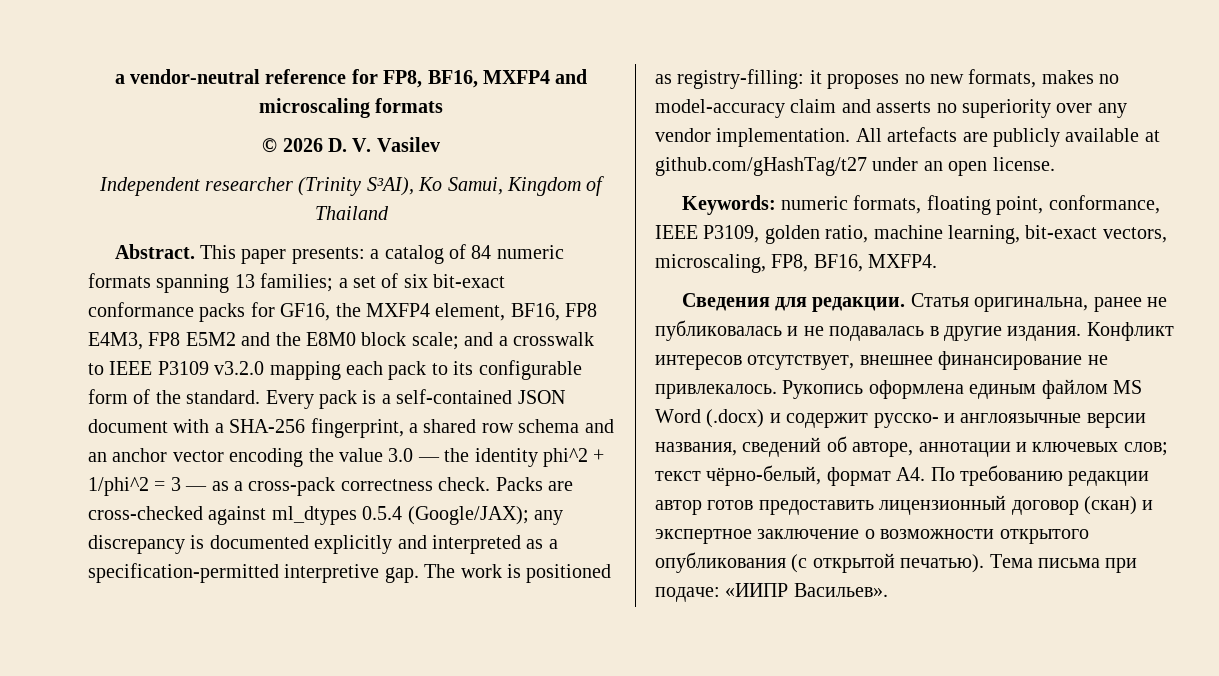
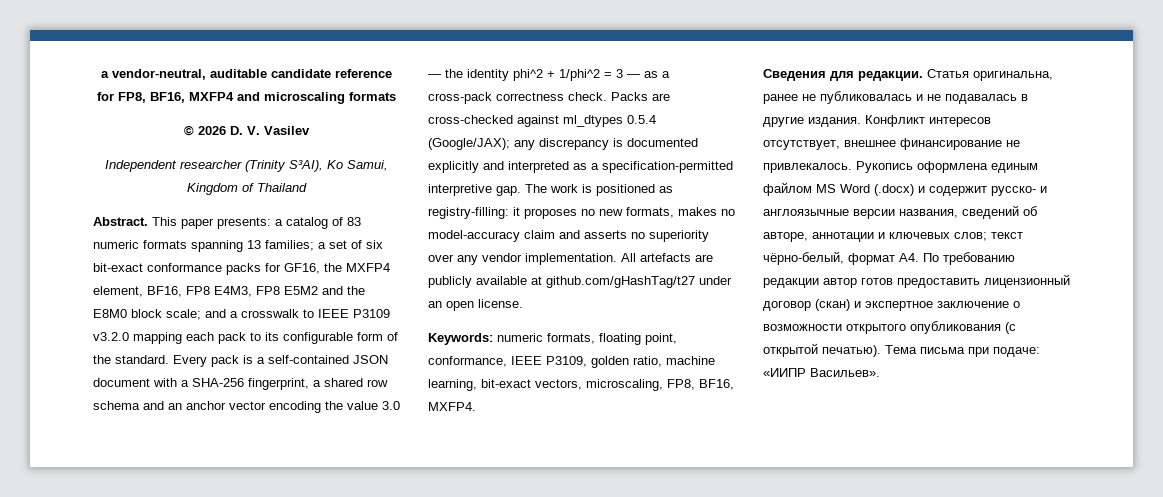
[114,69,260,84] a vendor-neutral -> [101,69,331,80] a vendor-neutral, auditable candidate
[471,245,492,259] 84 -> [347,217,361,226] 83

